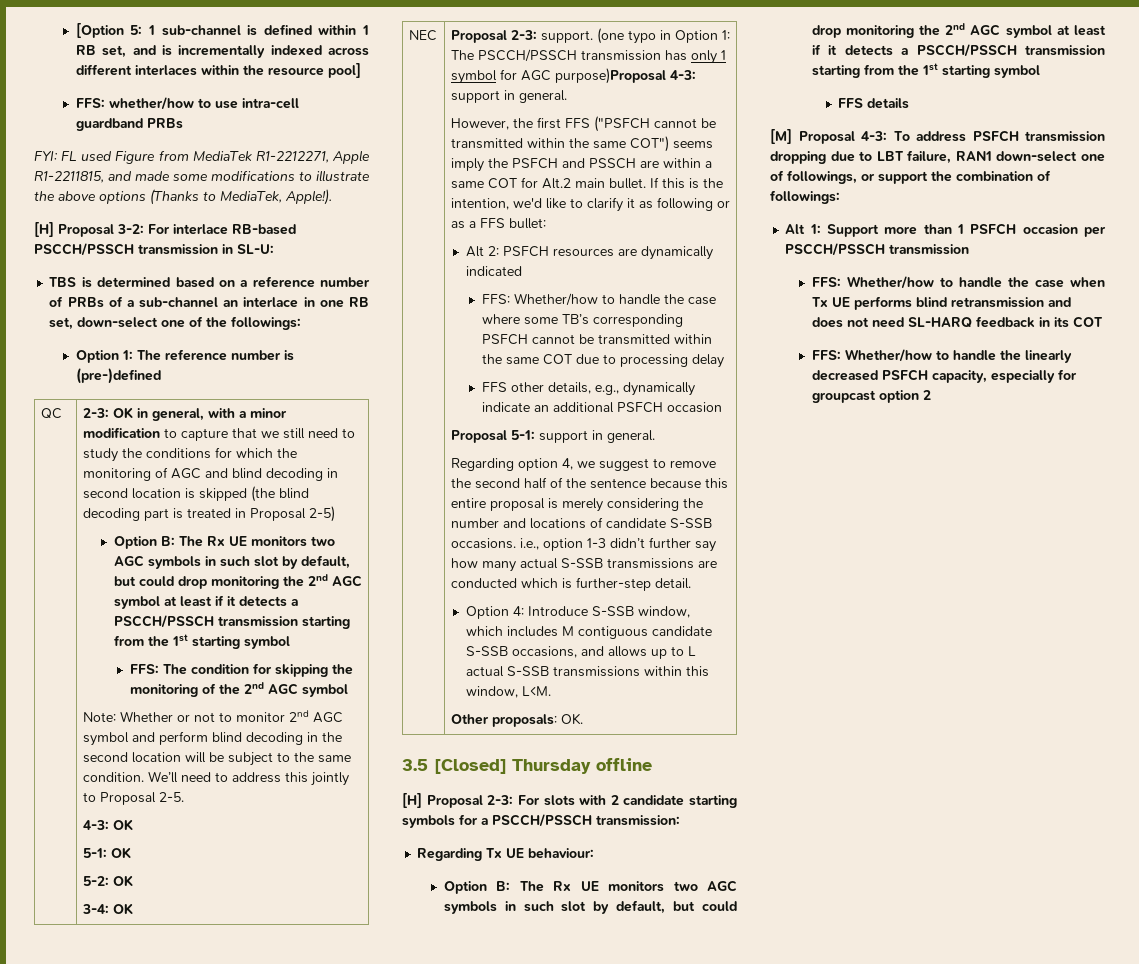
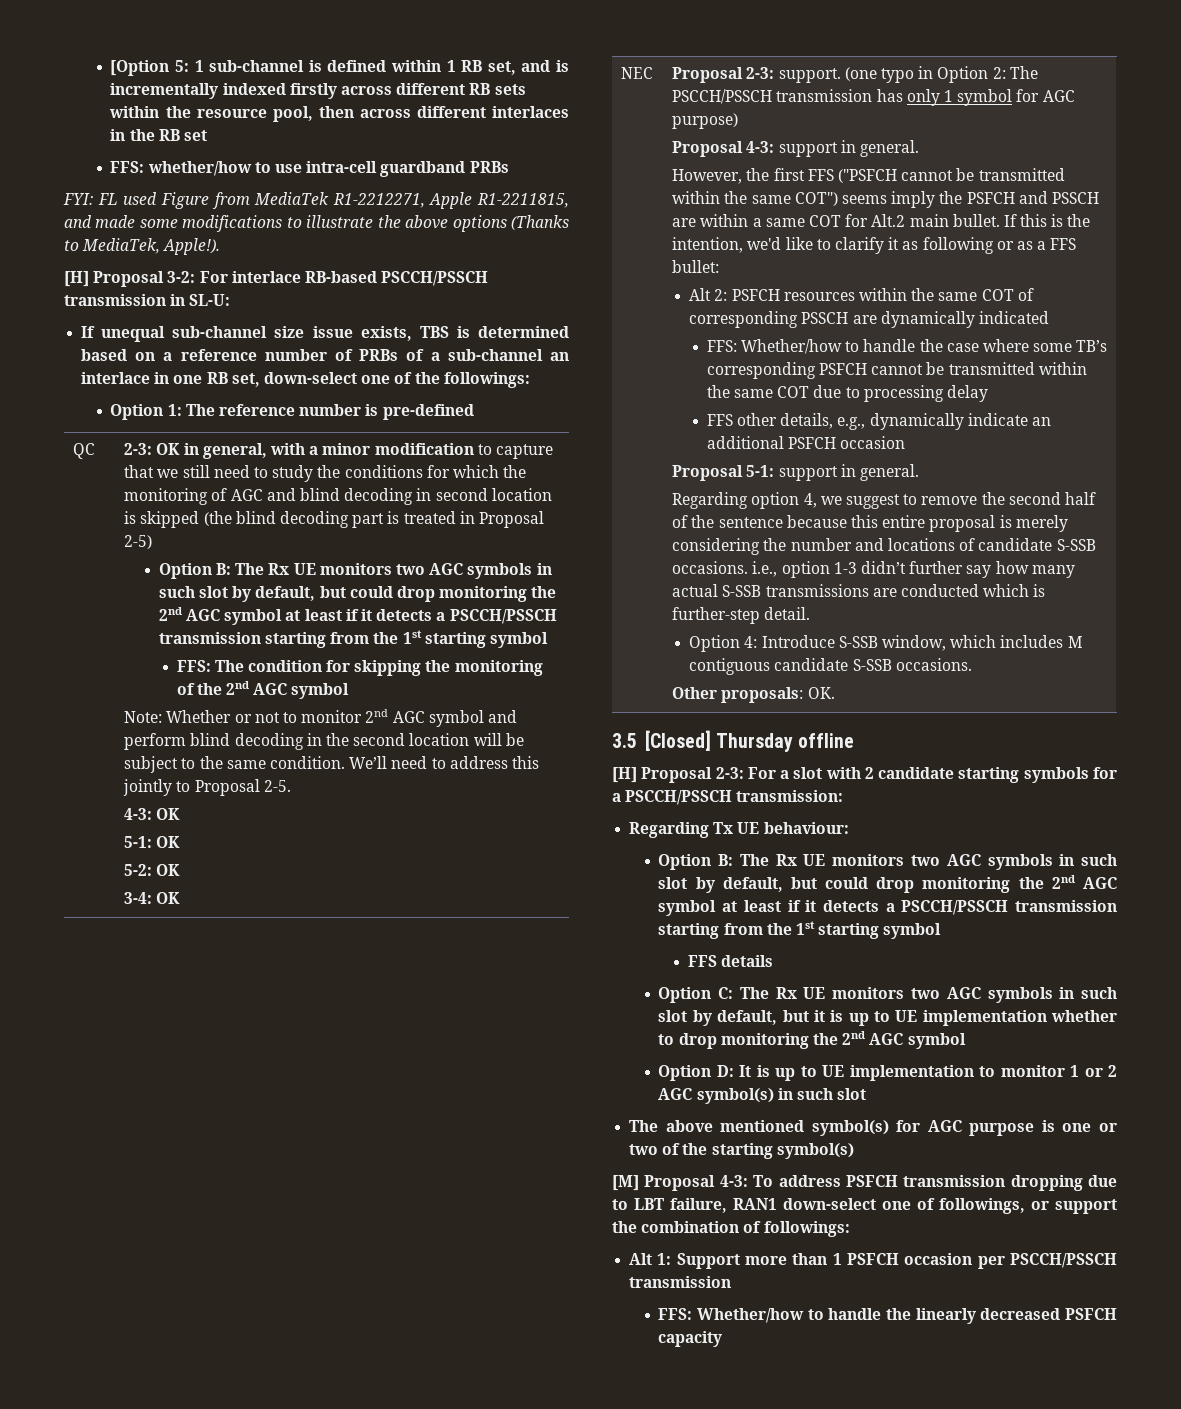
[328,47,369,56] [75,63,361,78] across different interlaces within the resource pool] -> [289,83,526,99] [109,106,569,122] [110,129,208,141] firstly across different RB sets within the resource pool, then across different interlaces in the RB set
(274, 249) none -> [81,326,412,342] If unequal sub-channel size issue exists,
[75,368,161,384] (pre-)defined -> [382,404,474,420] pre-defined
[721,30,730,40] 1: -> [992,67,1006,79] 2:
[554,68,666,84] purpose)Proposal -> [672,113,739,129] [672,141,744,157] purpose) // Proposal
(614, 252) none -> [859,288,1034,301] [689,311,849,328] within the same COT of corresponding PSSCH
[511,646,696,659] [465,666,709,677] [465,686,551,698] occasions, and allows up to L actual S-SSB transmissions within this window, L<M. -> [895,658,972,671] occasions.
[543,795,575,806] slots -> [780,767,823,779] a slot
(910, 103) none -> [658,987,1117,1003] [658,1010,1117,1026] [658,1031,966,1049] [658,1065,1117,1081] [658,1088,867,1104] [629,1120,1117,1136] [629,1143,854,1159] // Option C: The Rx UE monitors two AGC symbols in such slot by default, but it is up to UE implementation whether to drop monitoring the 2nd AGC symbol // Option D: It is up to UE implementation to monitor 1 or 2 AGC symbol(s) in such slot // The above mentioned symbol(s) for AGC purpose is one or two of the starting symbol(s)
[811,276,1105,289] [811,296,1071,310] [811,316,1103,328] // FFS: Whether/how to handle the case when Tx UE performs blind retransmission and does not need SL-HARQ feedback in its COT -> (732, 1282) none
[931,369,1077,383] [811,390,931,403] capacity, especially for groupcast option 2 -> [658,1331,723,1347] capacity

